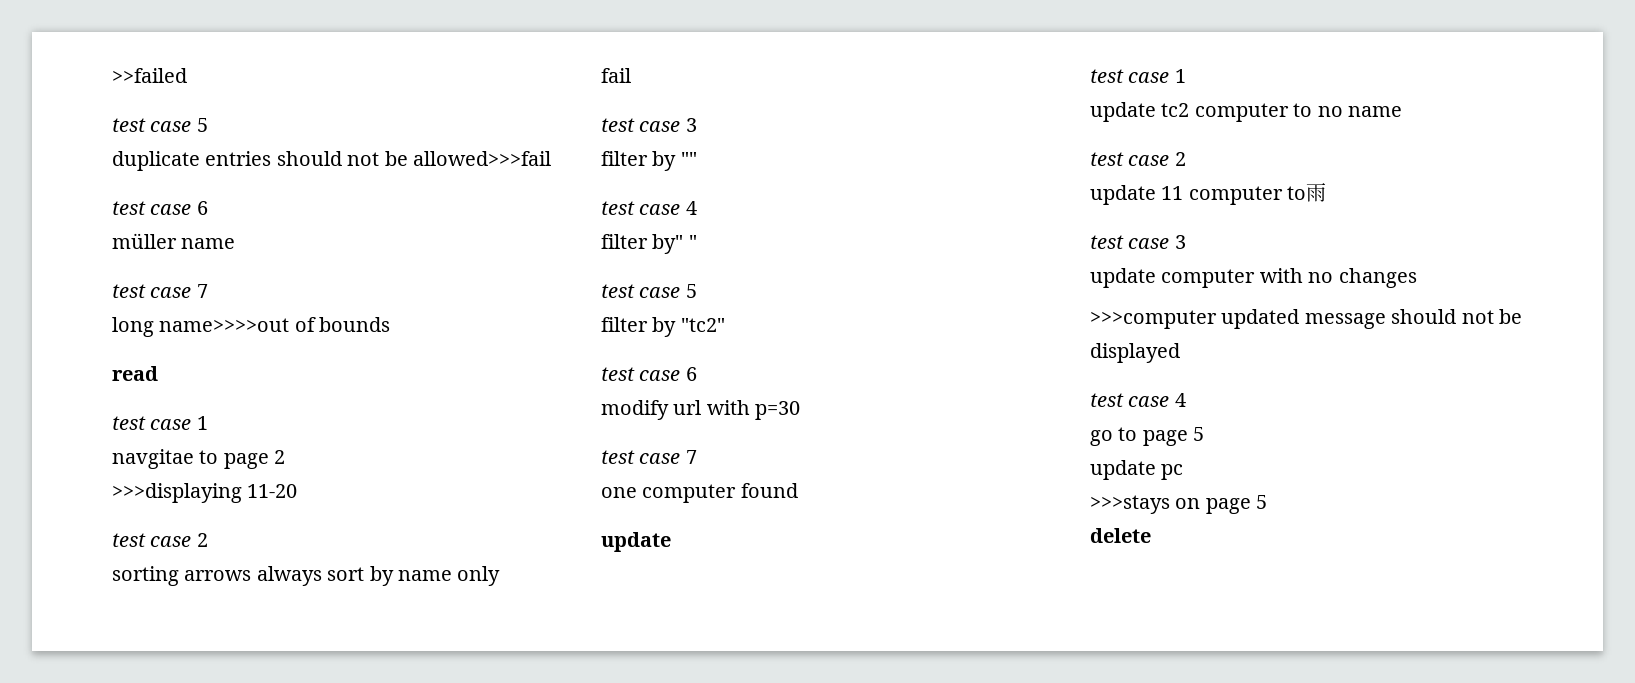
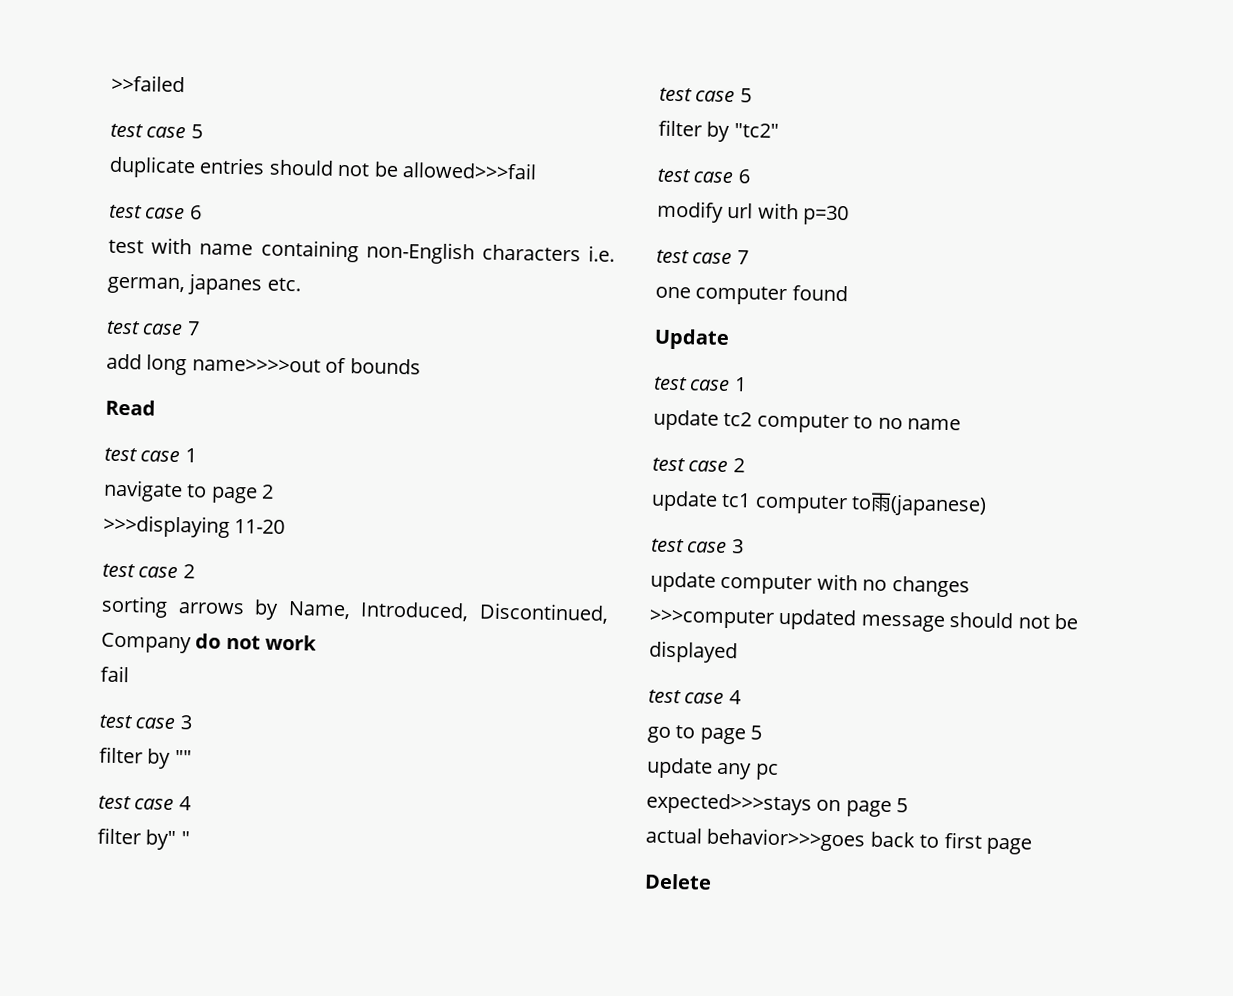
[112,233,236,249] [112,284,208,298] müller name // test case 7 // -> [108,237,615,265] [107,273,301,296] [106,320,200,336] [106,353,142,370] test with name containing non-English characters i.e. german, japanes etc. // test case 7 // add
[112,366,158,381] [112,416,208,430] [112,449,194,469] read // test case 1 // navgitae -> [105,399,156,416] [104,447,197,463] [103,479,183,503] Read // test case 1 // navigate
[256,566,501,586] always sort by name only -> [254,599,609,624] [101,632,318,654] by Name, Introduced, Discontinued, Company do not work
[601,532,671,552] update -> [654,328,730,351] Update
[1161,186,1184,200] 11 -> [721,492,752,508] tc1
(1327, 192) none -> [890,493,988,517] (japanese)
(1156, 470) none -> [716,762,753,780] any
[1090,495,1170,514] >>>stays -> [646,792,812,816] expected>>>stays
[1090,528,1151,543] delete -> [645,827,1032,855] [644,873,712,890] actual behavior>>>goes back to first page // Delete

